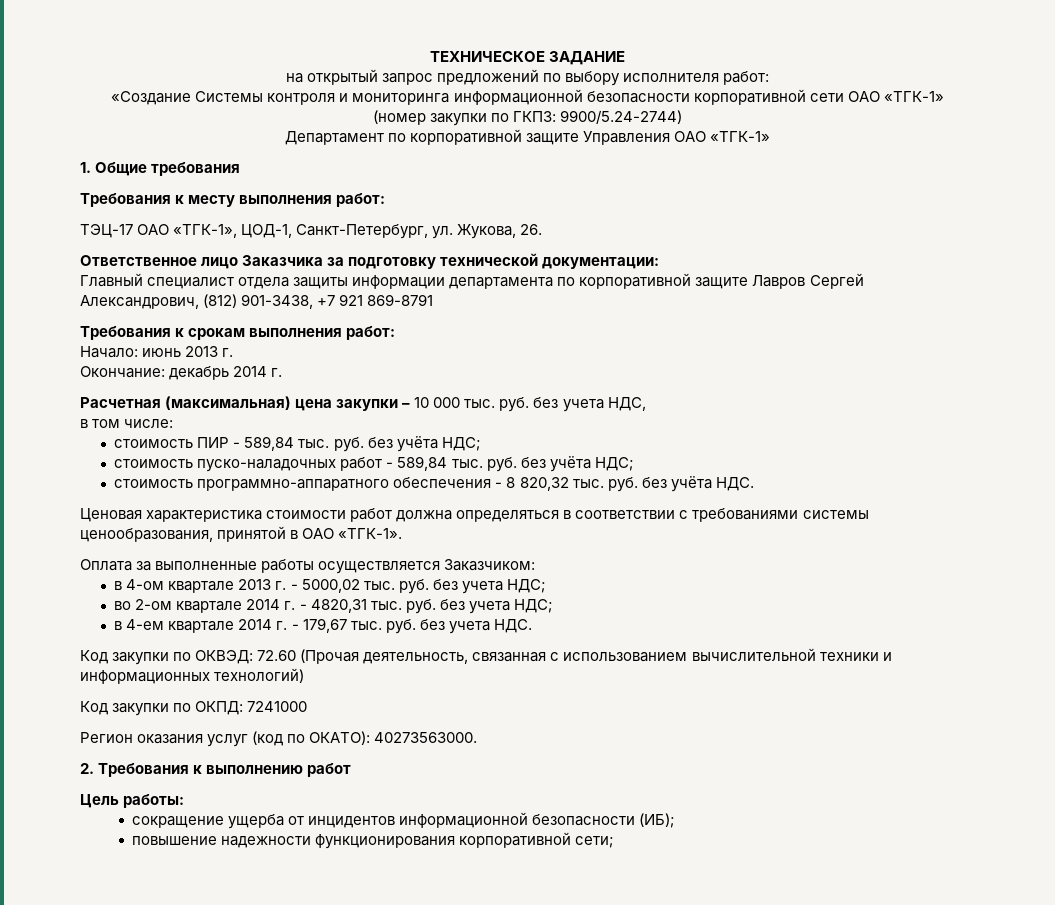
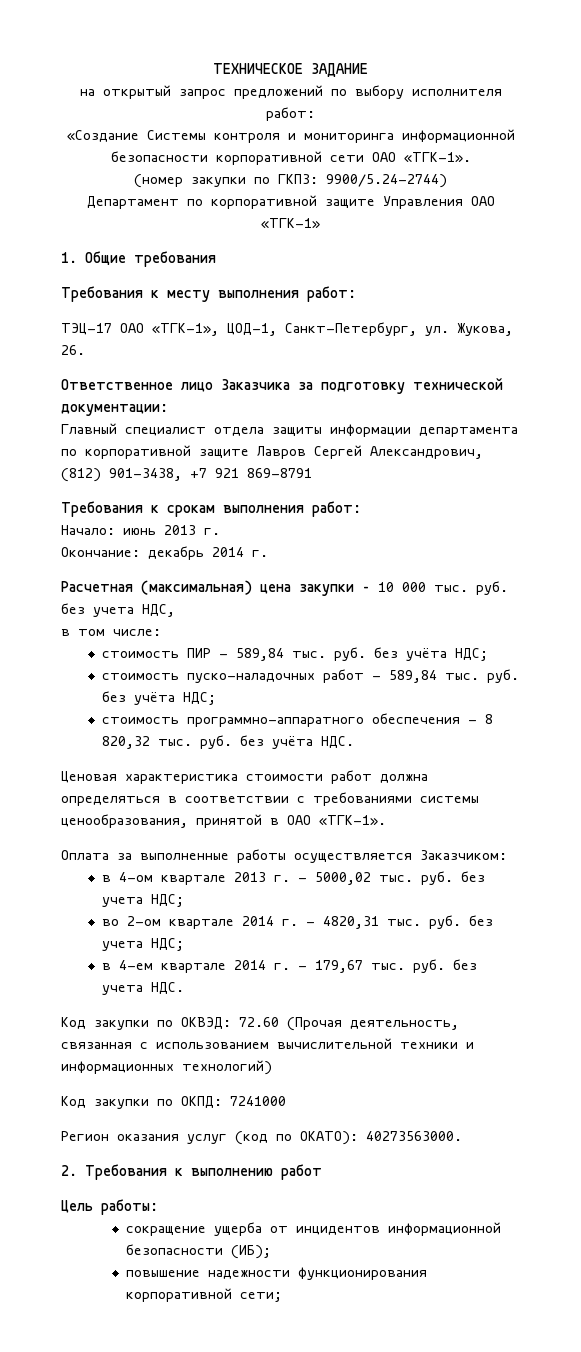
[883,91,944,102] «ТГК-1» -> [403,152,471,163] «ТГК-1».

